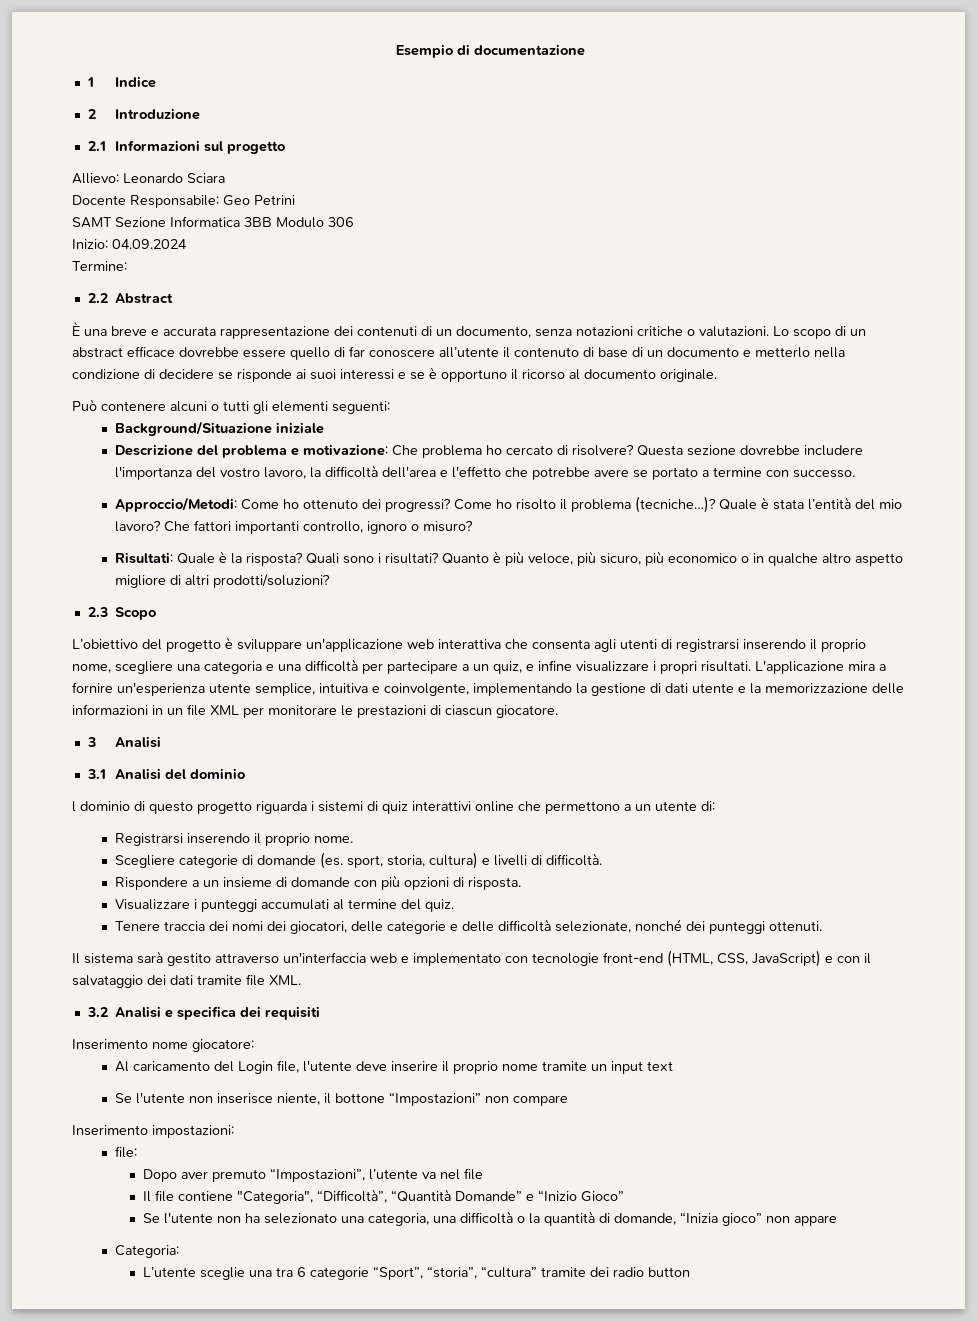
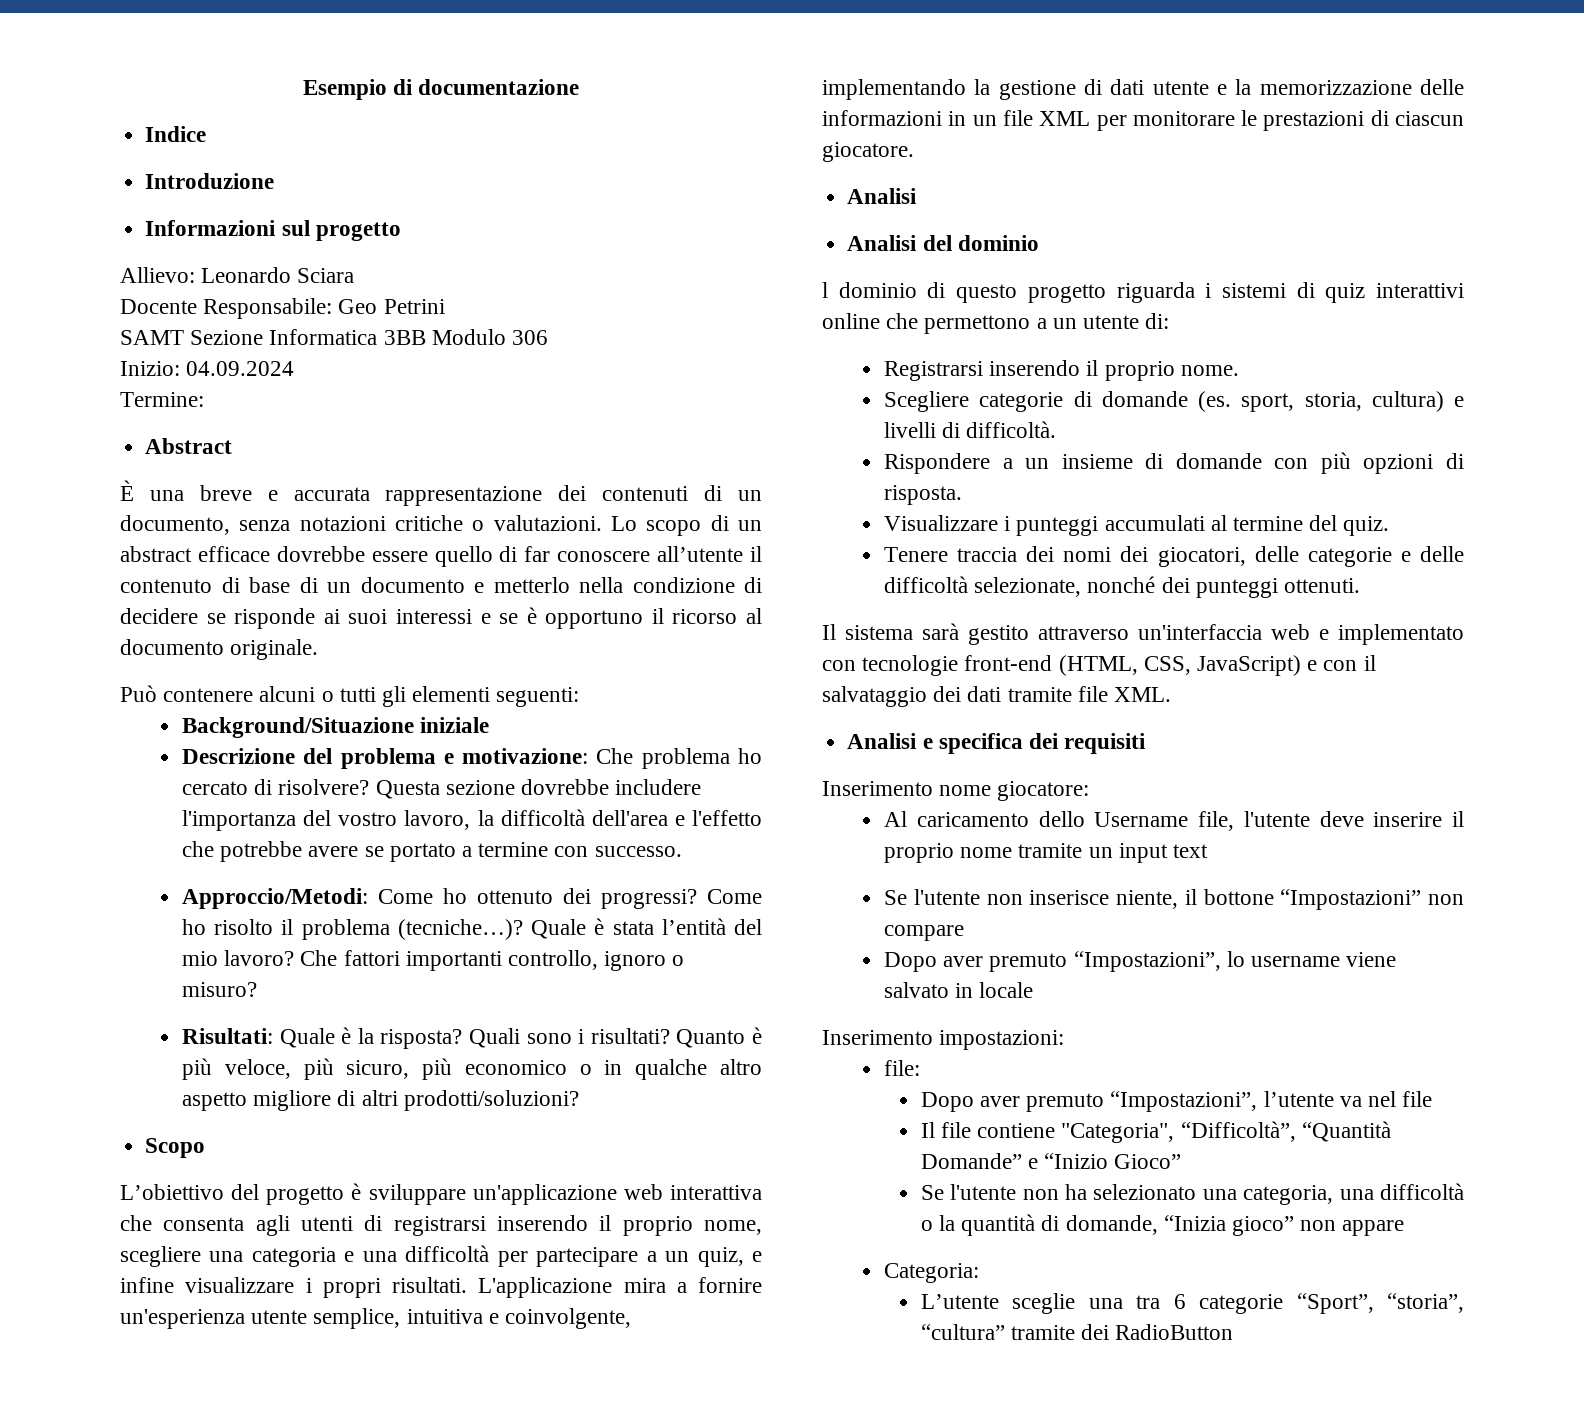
[86,77,94,87] 1 -> (580, 87) none
[87,109,96,119] 2 -> (207, 134) none
[87,141,106,151] 2.1 -> (275, 181) none
[87,293,108,303] 2.2 -> (204, 399) none
[87,607,108,617] 2.3 -> (579, 1100) none
[86,737,96,747] 3 -> (914, 152) none
[86,769,106,779] 3.1 -> (918, 196) none
[86,1007,108,1017] 3.2 -> (1172, 694) none
[214,1061,274,1074] del Login -> [1038,811,1189,827] dello Username
(569, 1100) none -> [883,951,1397,972] [883,982,1034,998] // Dopo aver premuto “Impostazioni”, lo username viene salvato in locale
[612,1267,690,1277] radio button -> [1115,1324,1234,1340] RadioButton

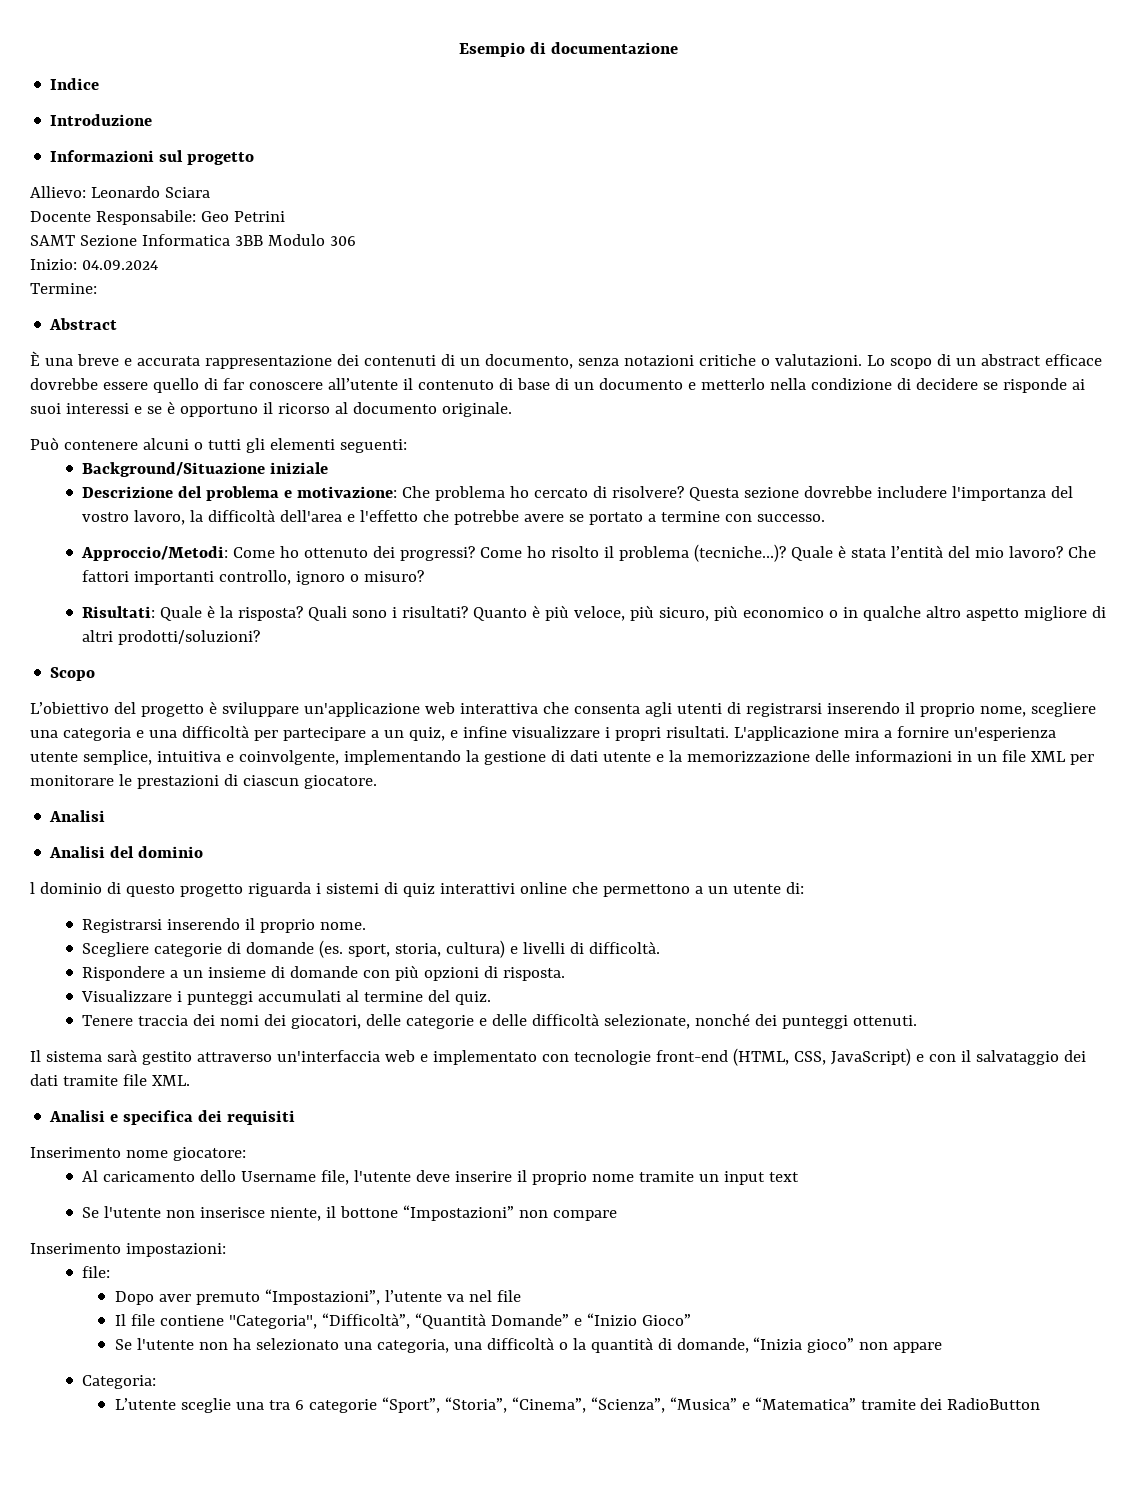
[883,951,1397,972] [883,982,1034,998] // Dopo aver premuto “Impostazioni”, lo username viene salvato in locale -> (618, 1215) none
[1387,1293,1464,1313] [920,1324,1005,1340] “storia”, “cultura” -> [444,1397,856,1413] “Storia”, “Cinema”, “Scienza”, “Musica” e “Matematica”

